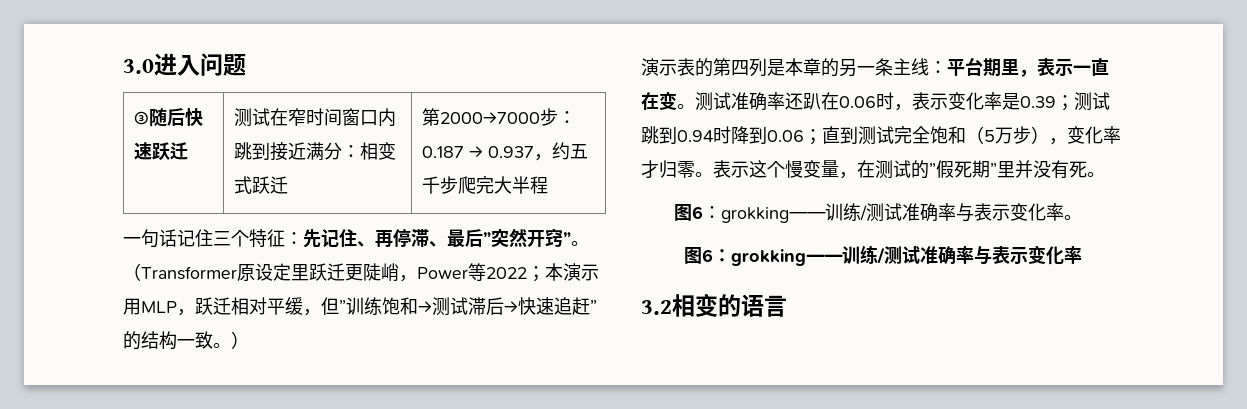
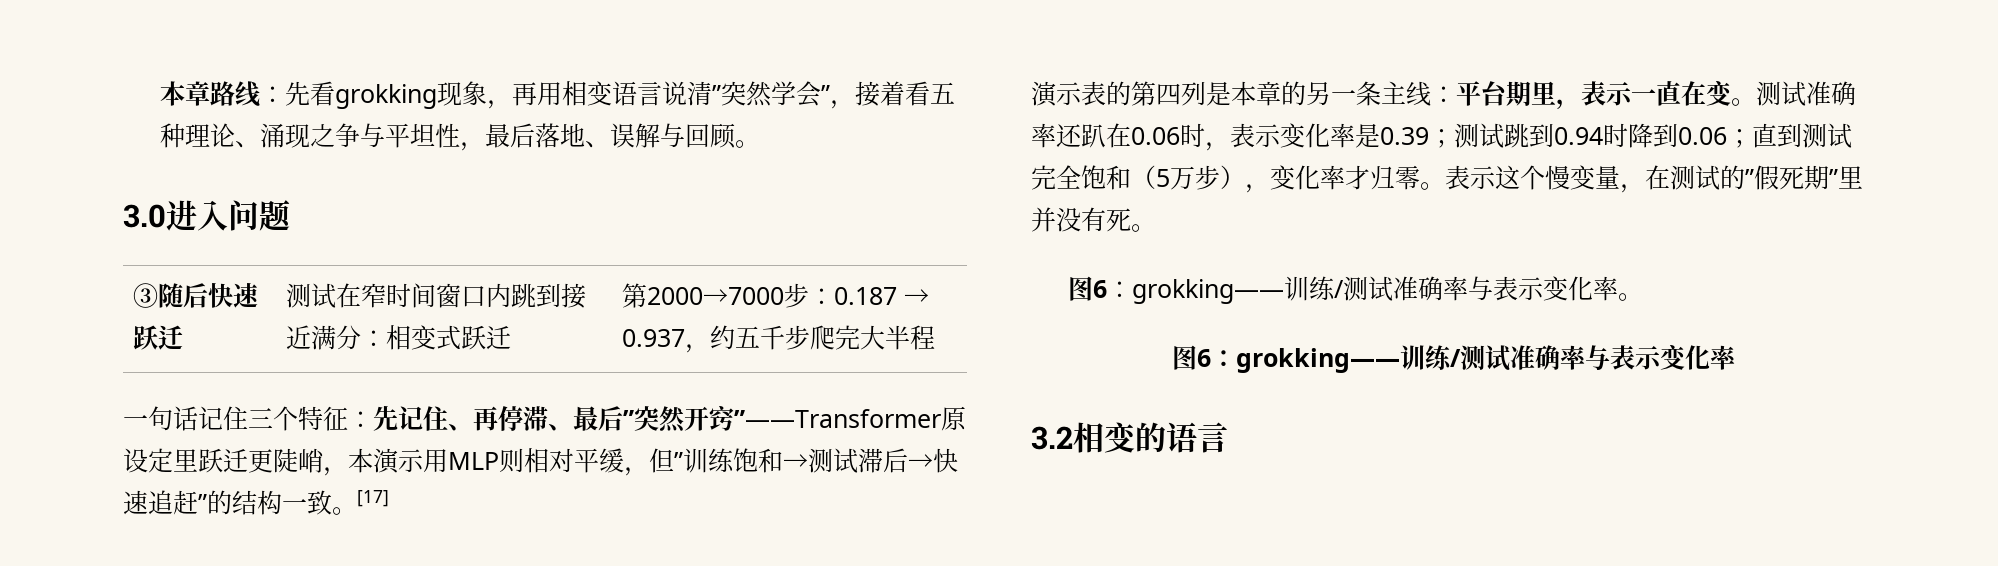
(123, 66) none -> [159,81,955,109] [159,123,760,151] 本章路线：先看grokking现象，再用相变语言说清”突然学会”，接着看五种理论、涌现之争与平坦性，最后落地、误解与回顾。 //
[563,232,589,246] [123,263,237,281] ”。（Transformer -> [734,409,941,428] ”——Transformer
[417,263,545,282] Power等2022； -> (348, 471) none
[177,297,231,316] ，跃迁 -> [499,448,524,473] 则
[231,331,249,349] ） -> [357,490,389,507] [17]

